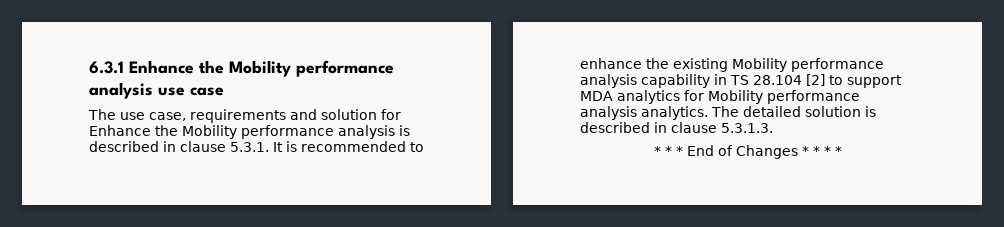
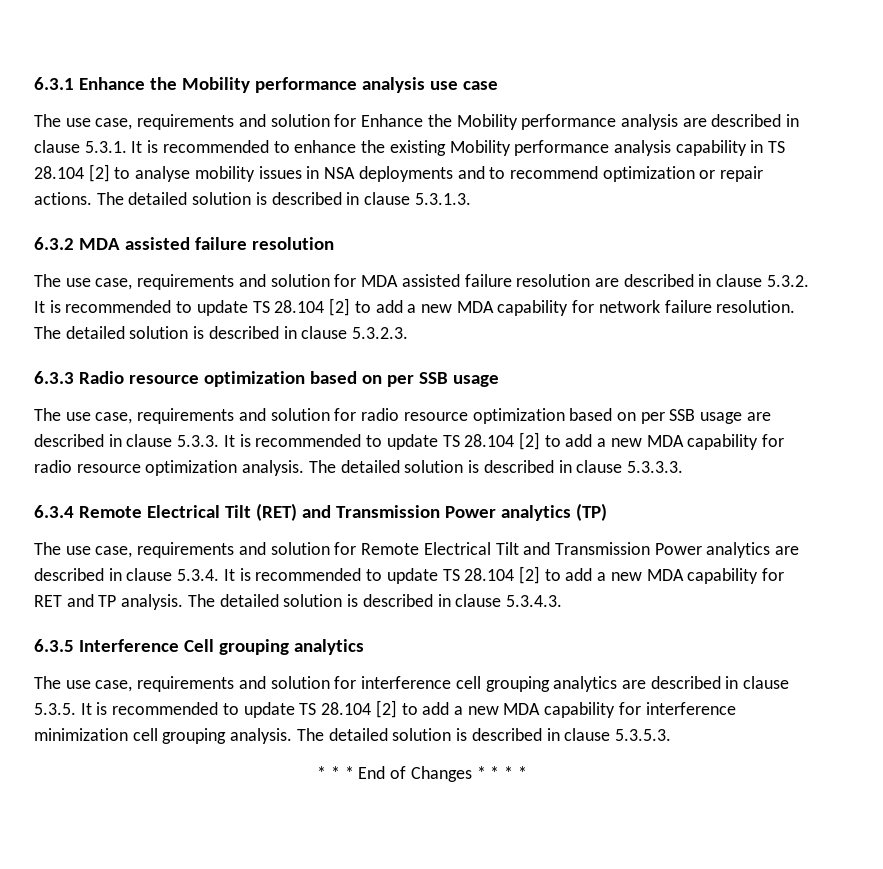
[399,125,410,136] is -> [682,118,707,127] are
[847,75,902,88] [580,90,860,104] [580,106,708,120] support MDA analytics for Mobility performance analysis analytics. -> [135,166,764,182] [34,192,92,205] analyse mobility issues in NSA deployments and to recommend optimization or repair actions.
(773, 128) none -> [34,237,334,250] [34,274,809,290] [34,298,796,316] [34,326,409,339] [34,371,499,387] [34,408,771,424] [34,432,785,450] [34,460,683,476] [34,503,607,521] [34,542,800,558] [34,566,785,584] [34,594,562,610] [34,639,364,655] [34,676,790,692] [34,700,736,718] [34,728,671,744] // 6.3.2 MDA assisted failure resolution // The use case, requirements and solution for MDA assisted failure resolution are described in clause 5.3.2. It is recommended to update TS 28.104 [2] to add a new MDA capability for network failure resolution. The detailed solution is described in clause 5.3.2.3. // 6.3.3 Radio resource optimization based on per SSB usage // The use case, requirements and solution for radio resource optimization based on per SSB usage are described in clause 5.3.3. It is recommended to update TS 28.104 [2] to add a new MDA capability for radio resource optimization analysis. The detailed solution is described in clause 5.3.3.3. // 6.3.4 Remote Electrical Tilt (RET) and Transmission Power analytics (TP) // The use case, requirements and solution for Remote Electrical Tilt and Transmission Power analytics are described in clause 5.3.4. It is recommended to update TS 28.104 [2] to add a new MDA capability for RET and TP analysis. The detailed solution is described in clause 5.3.4.3. // 6.3.5 Interference Cell grouping analytics // The use case, requirements and solution for interference cell grouping analytics are described in clause 5.3.5. It is recommended to update TS 28.104 [2] to add a new MDA capability for interference minimization cell grouping analysis. The detailed solution is described in clause 5.3.5.3.

